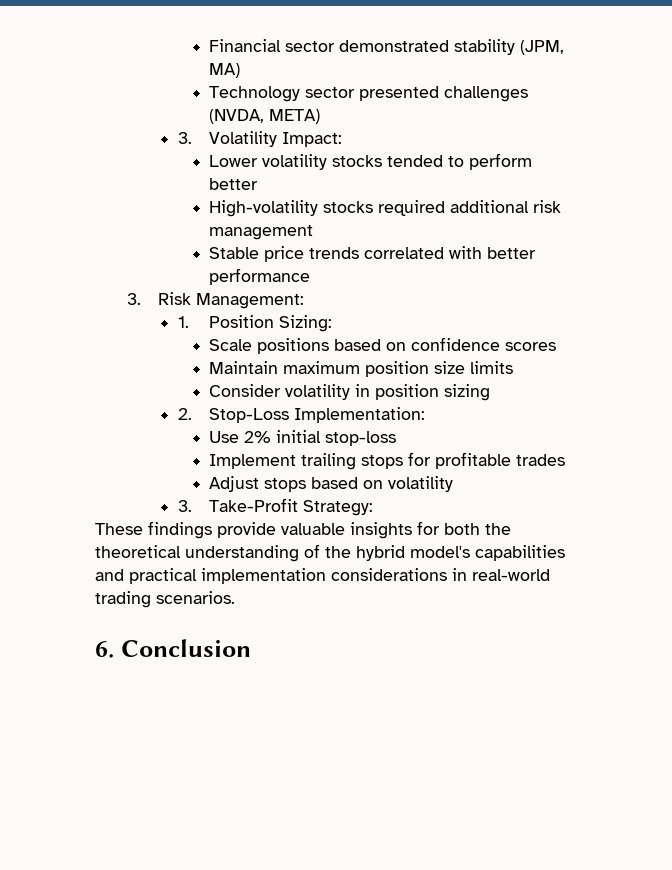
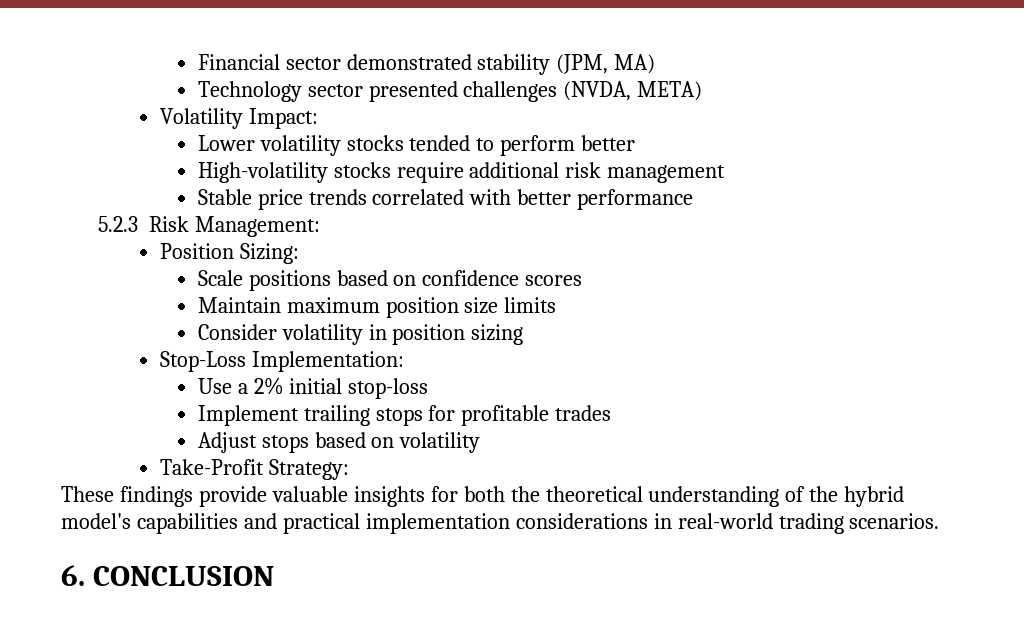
[177,132,192,144] 3. -> (703, 91) none
[378,200,446,216] required -> [396,162,464,183] require
[126,293,141,305] 3. -> [98,216,139,232] 5.2.3
[177,316,189,328] 1. -> (321, 226) none
[177,408,192,420] 2. -> (524, 334) none
(240, 437) none -> [237,383,248,394] a
[177,500,192,512] 3. -> (481, 442) none
[120,639,251,657] Conclusion -> [93,566,275,586] CONCLUSION

